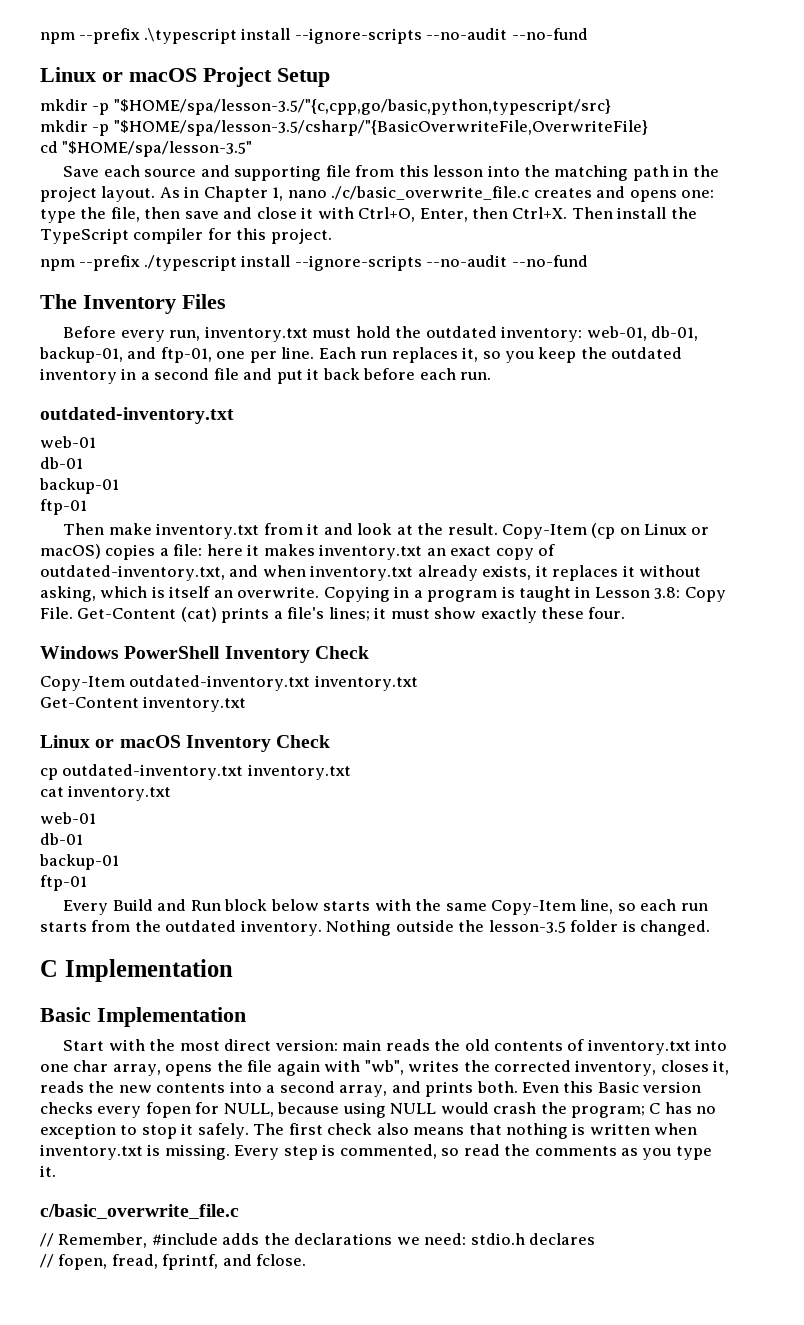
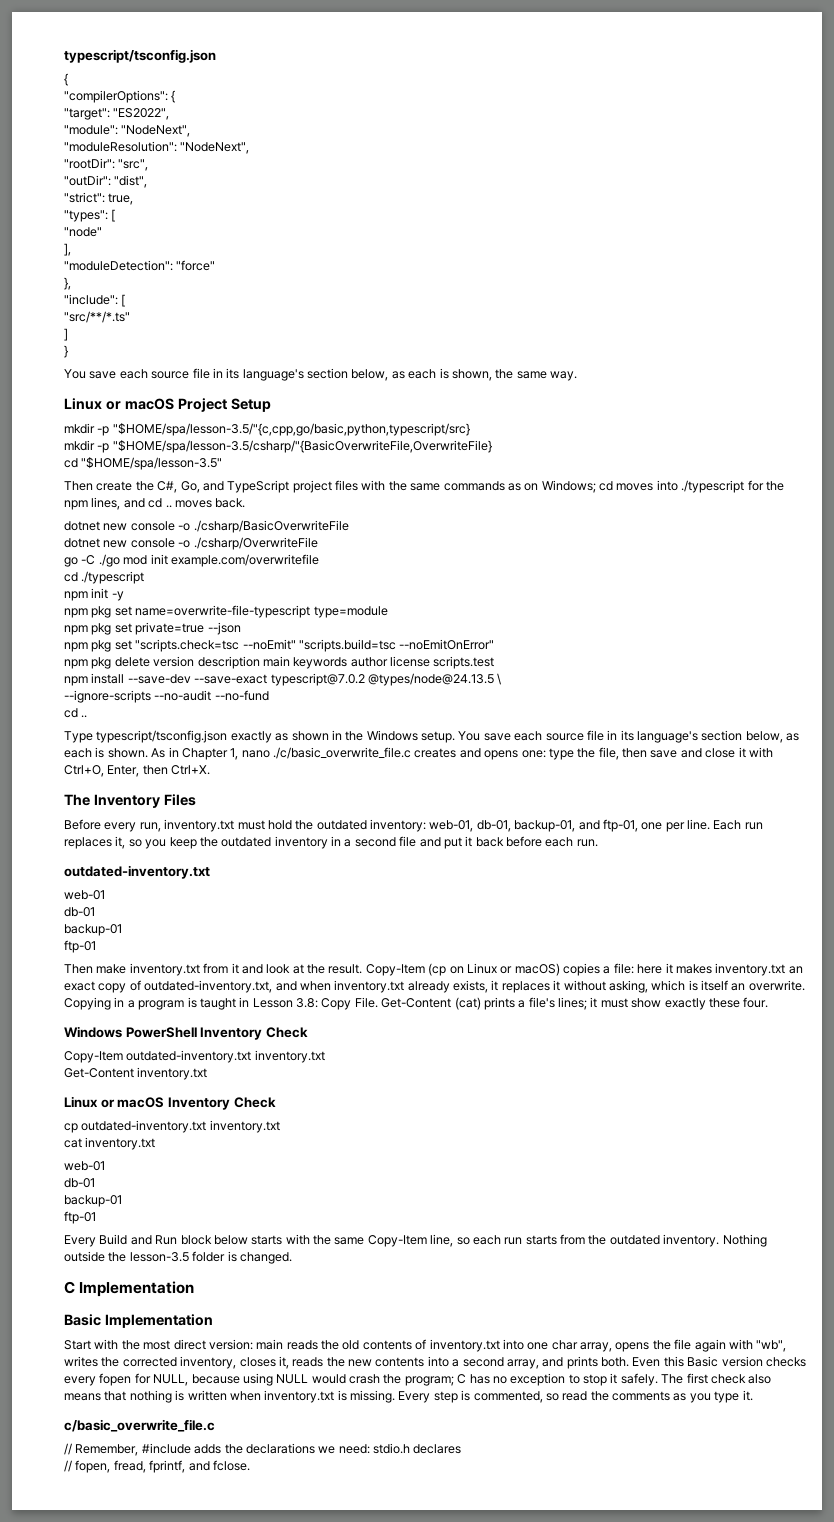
[40,28,588,44] npm --prefix .\typescript install --ignore-scripts --no-audit --no-fund -> [64,49,216,63] [64,73,68,86] [64,90,176,103] [64,108,170,120] [64,125,191,137] [64,141,250,154] [64,158,149,171] [64,175,148,188] [64,192,134,205] [64,209,116,222] [64,227,102,237] [64,243,71,256] [64,260,216,271] [64,277,71,290] [64,294,126,307] [64,311,130,323] [64,328,68,341] [64,345,68,358] [64,368,577,381] typescript/tsconfig.json // { // "compilerOptions": { // "target": "ES2022", // "module": "NodeNext", // "moduleResolution": "NodeNext", // "rootDir": "src", // "outDir": "dist", // "strict": true, // "types": [ // "node" // ], // "moduleDetection": "force" // }, // "include": [ // "src/**/*.ts" // ] // } // You save each source file in its language's section below, as each is shown, the same way.
[63,165,719,181] [40,186,156,202] Save each source and supporting file from this lesson into the matching path in the project layout. -> [64,480,784,493] [64,497,246,510] [64,520,349,533] [64,537,318,550] [64,554,319,567] [64,571,145,584] [64,588,124,601] [64,605,388,618] [64,622,241,635] [64,639,495,652] [64,656,495,669] [64,673,502,686] [64,690,269,703] [64,708,88,718] [64,730,800,743] [64,747,148,758] Then create the C#, Go, and TypeScript project files with the same commands as on Windows; cd moves into ./typescript for the npm lines, and cd .. moves back. // dotnet new console -o ./csharp/BasicOverwriteFile // dotnet new console -o ./csharp/OverwriteFile // go -C ./go mod init example.com/overwritefile // cd ./typescript // npm init -y // npm pkg set name=overwrite-file-typescript type=module // npm pkg set private=true --json // npm pkg set "scripts.check=tsc --noEmit" "scripts.build=tsc --noEmitOnError" // npm pkg delete version description main keywords author license scripts.test // npm install --save-dev --save-exact typescript@7.0.2 @types/node@24.13.5 \ // --ignore-scripts --no-audit --no-fund // cd .. // Type typescript/tsconfig.json exactly as shown in the Windows setup. You save each source file in its language's section below, as each is shown.
[571,207,697,219] [40,228,332,244] [40,255,588,271] Then install the TypeScript compiler for this project. // npm --prefix ./typescript install --ignore-scripts --no-audit --no-fund -> (211, 770) none

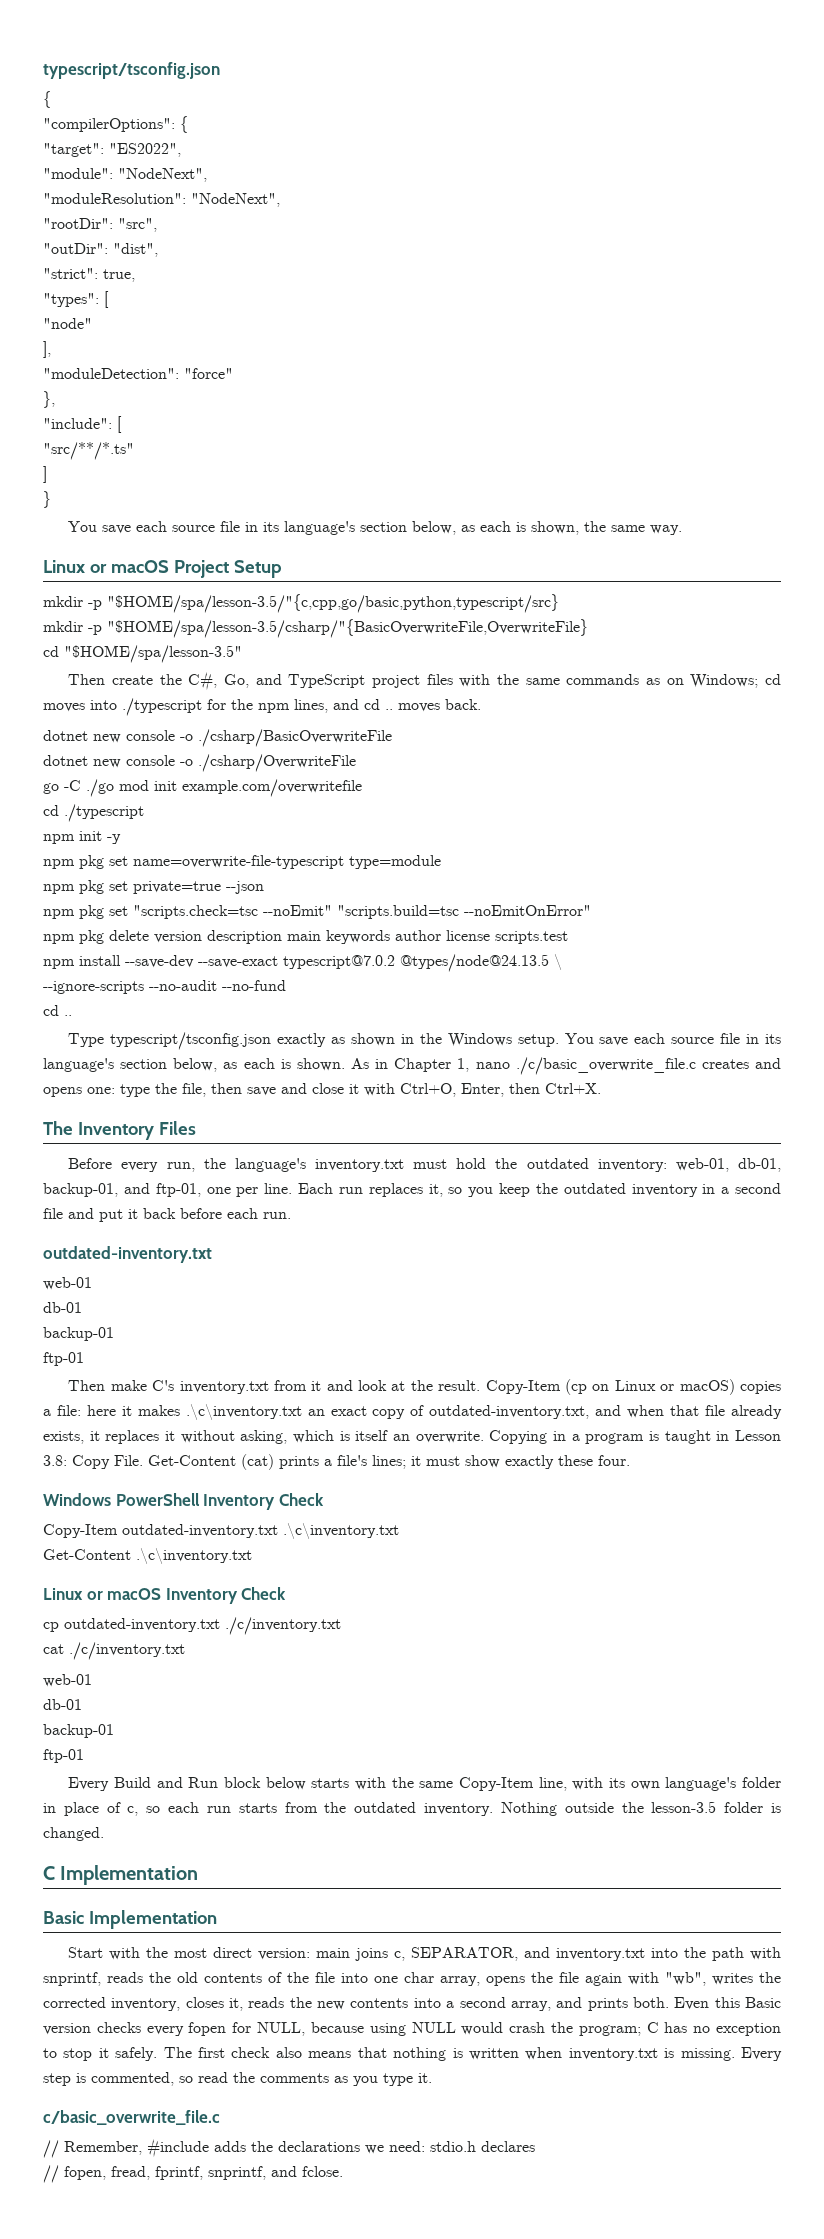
(161, 827) none -> [203,1158,306,1172] the language's
(127, 969) none -> [152,1380,175,1391] C's
[715,963,786,976] inventory.txt -> [185,1404,302,1420] .\c\inventory.txt
[334,980,405,993] inventory.txt -> [670,1405,726,1416] that file
[254,1050,325,1063] [64,1067,208,1080] inventory.txt // Get-Content inventory.txt -> [283,1523,399,1539] [43,1548,252,1564] .\c\inventory.txt // Get-Content .\c\inventory.txt
[209,1120,280,1133] inventory.txt -> [225,1617,341,1635] ./c/inventory.txt
[85,1137,156,1150] inventory.txt -> [69,1642,185,1660] ./c/inventory.txt
(454, 1240) none -> [572,1777,781,1791] [43,1802,139,1816] with its own language's folder in place of c,
(284, 1344) none -> [355,1947,781,1961] [43,1972,101,1986] joins c, SEPARATOR, and inventory.txt into the path with snprintf,
[429,1339,500,1352] inventory.txt -> [287,1972,335,1983] the file
(186, 1466) none -> [208,2166,266,2180] snprintf,

